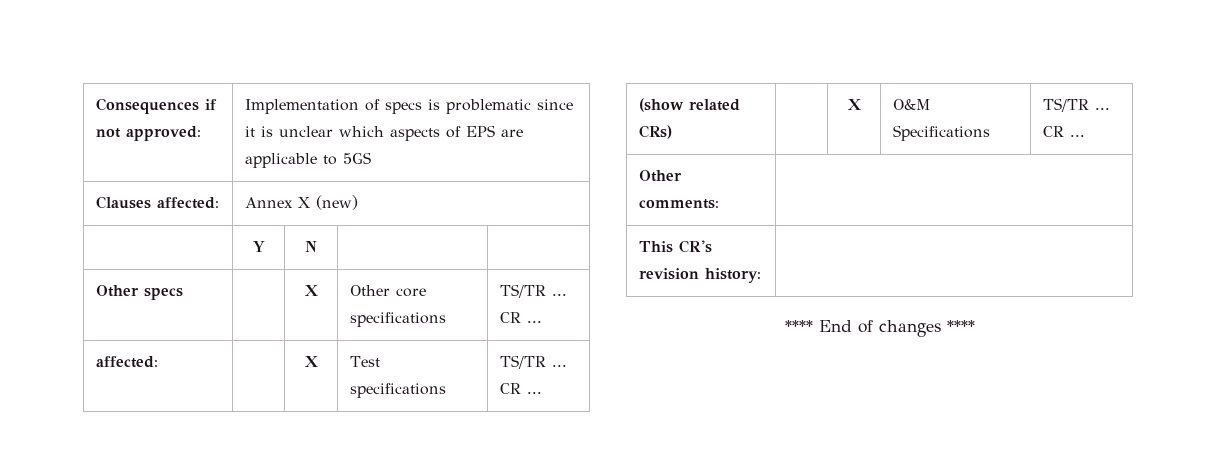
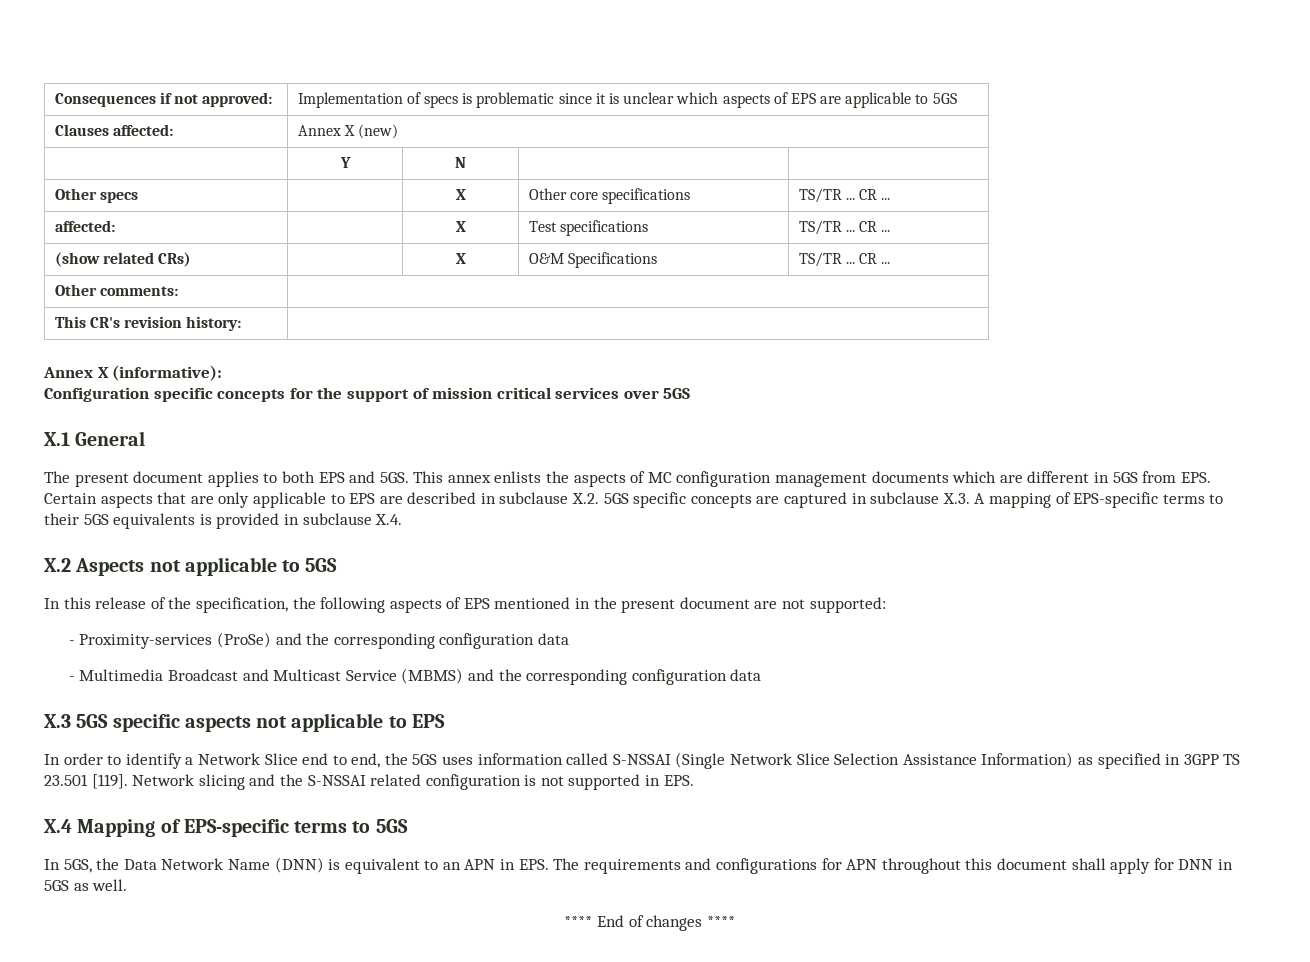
(761, 275) none -> [43,365,223,381] [44,387,691,402] [44,431,146,446] [44,471,1211,487] [44,492,1224,508] [44,513,403,529] [44,557,338,576] [44,597,886,613] [68,632,569,649] [68,668,762,685] [44,713,445,732] [44,752,1241,769] [44,774,694,790] [44,819,408,837] [44,857,1233,874] [44,879,128,891] // Annex X (informative): // Configuration specific concepts for the support of mission critical services over 5GS // X.1 General // The present document applies to both EPS and 5GS. This annex enlists the aspects of MC configuration management documents which are different in 5GS from EPS. Certain aspects that are only applicable to EPS are described in subclause X.2. 5GS specific concepts are captured in subclause X.3. A mapping of EPS-specific terms to their 5GS equivalents is provided in subclause X.4. // X.2 Aspects not applicable to 5GS // In this release of the specification, the following aspects of EPS mentioned in the present document are not supported: // - Proximity-services (ProSe) and the corresponding configuration data // - Multimedia Broadcast and Multicast Service (MBMS) and the corresponding configuration data // X.3 5GS specific aspects not applicable to EPS // In order to identify a Network Slice end to end, the 5GS uses information called S-NSSAI (Single Network Slice Selection Assistance Information) as specified in 3GPP TS 23.501 [119]. Network slicing and the S-NSSAI related configuration is not supported in EPS. // X.4 Mapping of EPS-specific terms to 5GS // In 5GS, the Data Network Name (DNN) is equivalent to an APN in EPS. The requirements and configurations for APN throughout this document shall apply for DNN in 5GS as well.

